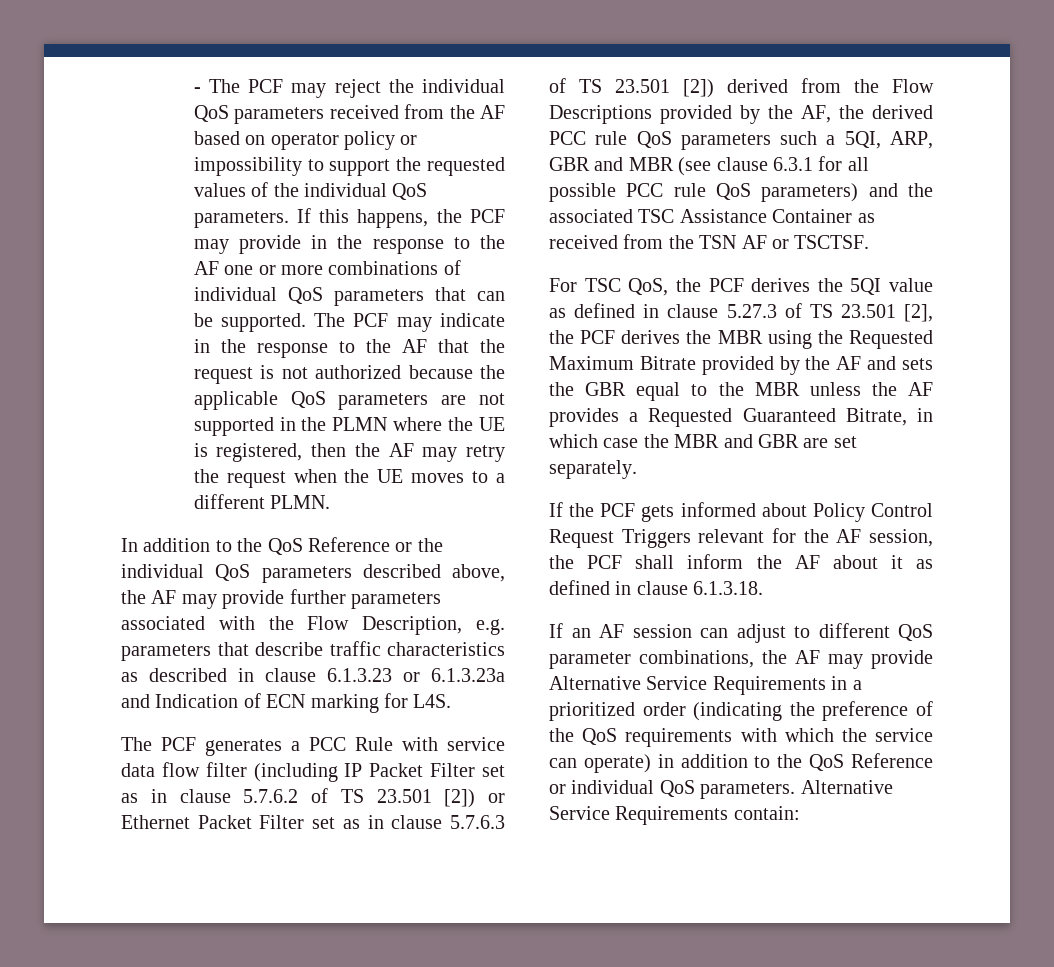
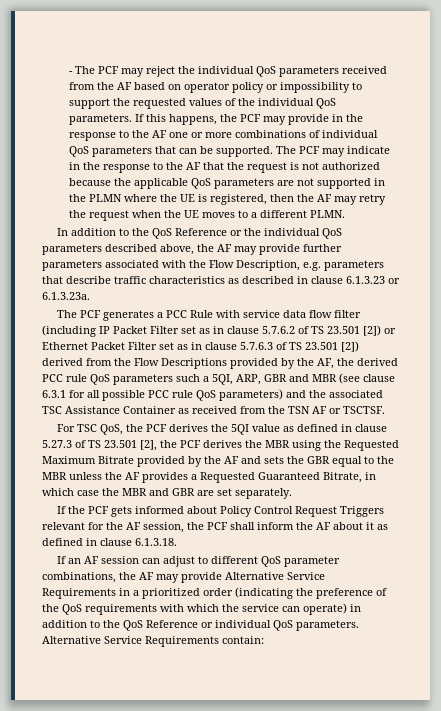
[431,668,505,682] [121,693,452,713] 6.1.3.23a and Indication of ECN marking for L4S. -> [42,292,90,300] 6.1.3.23a.

